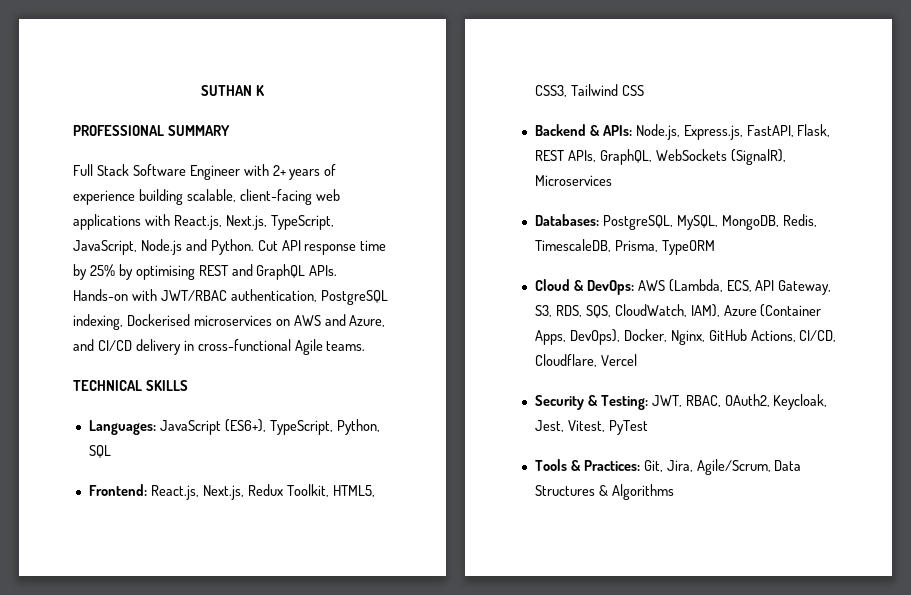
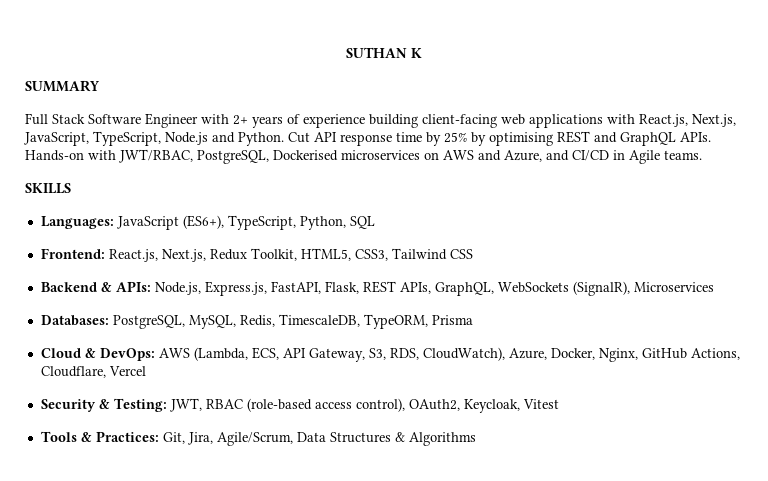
[73,125,164,136] PROFESSIONAL -> (422, 53) none
[186,189,236,202] scalable, -> (418, 121) none
[270,215,334,230] [73,240,137,255] TypeScript, JavaScript, -> [24,131,161,146] JavaScript, TypeScript,
[160,289,388,305] [73,314,123,330] JWT/RBAC authentication, PostgreSQL indexing, -> [119,149,269,164] JWT/RBAC, PostgreSQL,
[135,339,291,355] delivery in cross-functional -> [613,150,625,160] in
[73,380,142,391] TECHNICAL -> (702, 155) none
[721,215,779,230] MongoDB, -> (236, 322) none
[614,240,715,255] Prisma, TypeORM -> [363,314,473,329] TypeORM, Prisma
[585,304,822,318] [534,329,620,345] SQS, CloudWatch, IAM), Azure (Container Apps, DevOps), -> [422,347,547,361] CloudWatch), Azure,
[799,330,837,342] CI/CD, -> (740, 354) none
[685,394,828,410] [534,420,648,435] RBAC, OAuth2, Keycloak, Jest, Vitest, PyTest -> [205,398,559,413] RBAC (role-based access control), OAuth2, Keycloak, Vitest

